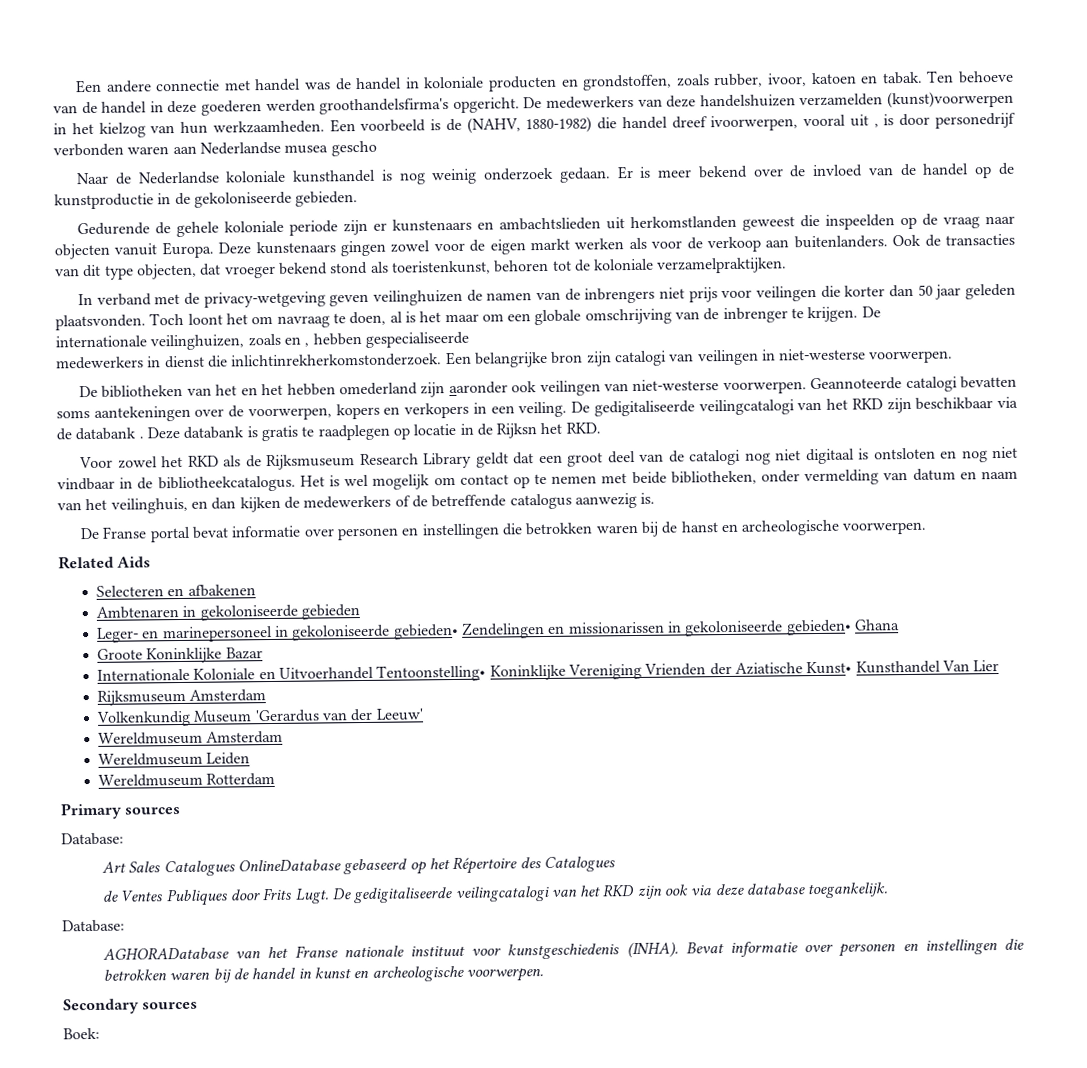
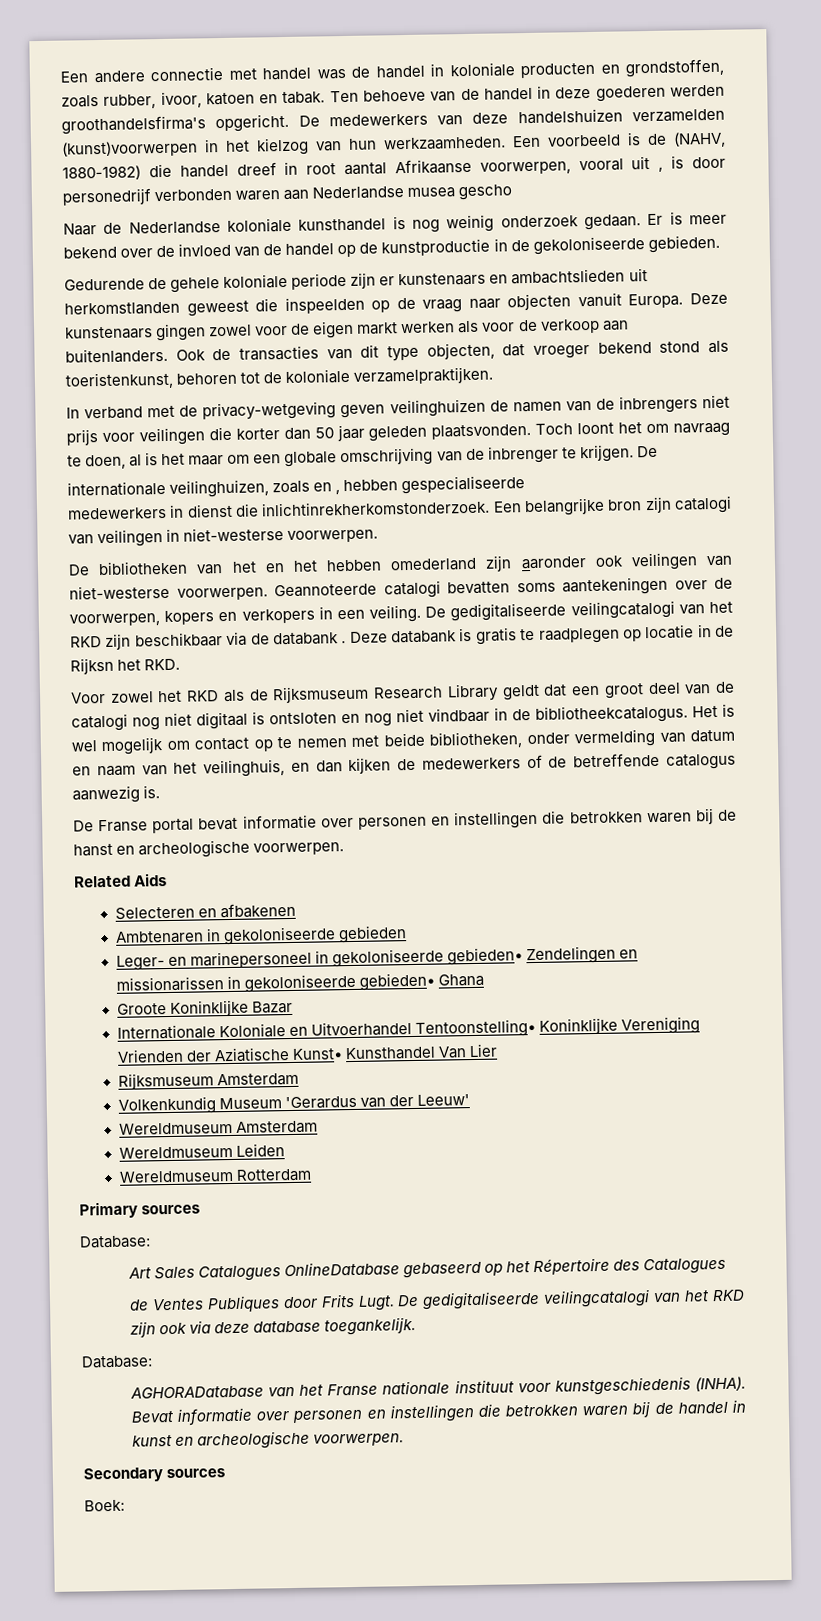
[710,115,799,132] ivoorwerpen, -> [284,158,571,175] in root aantal Afrikaanse voorwerpen,

